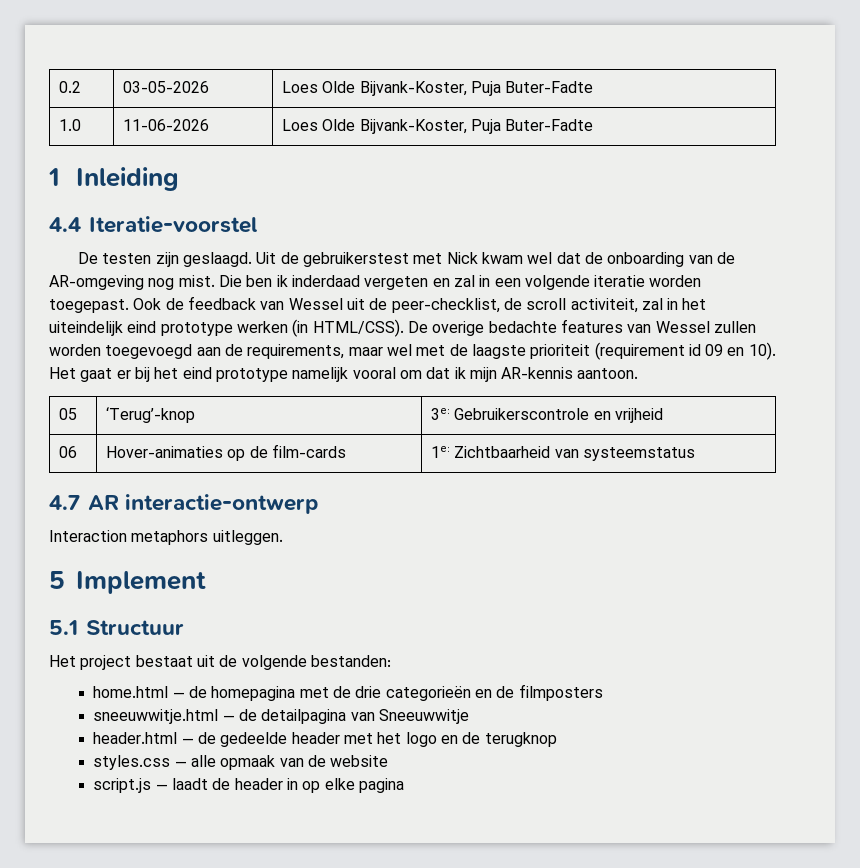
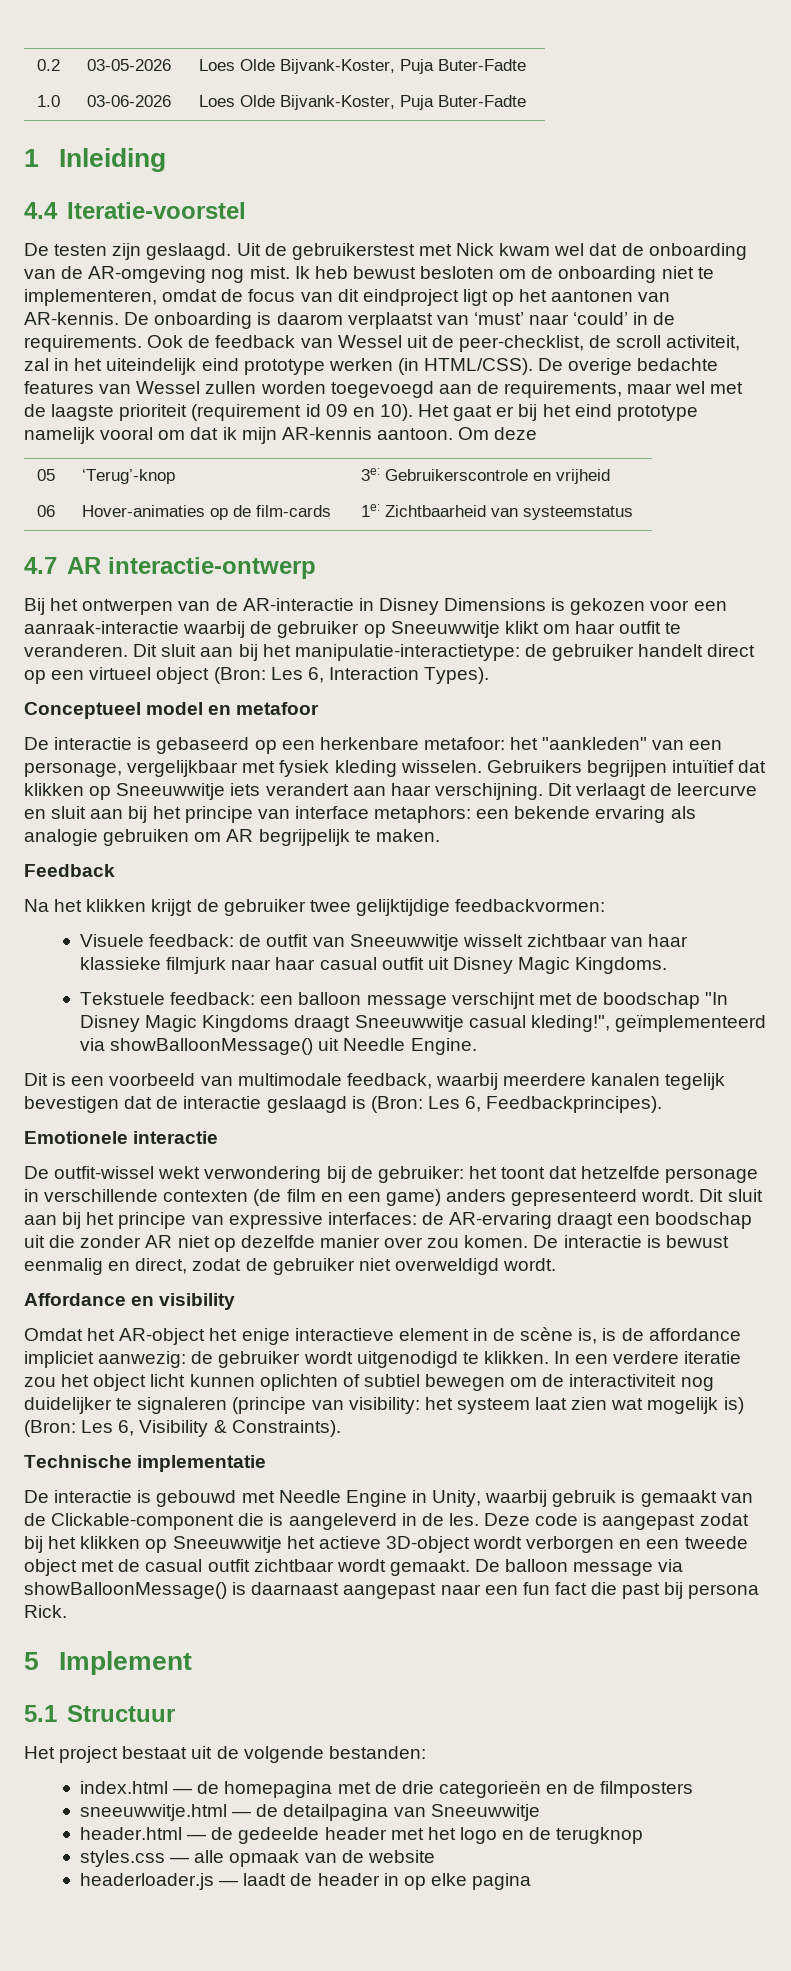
[123,119,210,131] 11-06-2026 -> [87,95,172,107] 03-06-2026
[218,275,702,290] [49,299,129,313] Die ben ik inderdaad vergeten en zal in een volgende iteratie worden toegepast. -> [294,266,714,283] [24,289,671,306] [24,312,676,329] [24,335,142,352] Ik heb bewust besloten om de onboarding niet te implementeren, omdat de focus van dit eindproject ligt op het aantonen van AR-kennis. De onboarding is daarom verplaatst van ‘must’ naar ‘could’ in de requirements.
(639, 373) none -> [458,427,538,440] Om deze
[49,530,283,545] Interaction metaphors uitleggen. -> [24,598,727,615] [24,621,682,638] [24,644,756,661] [24,667,490,684] [24,702,320,719] [24,737,723,754] [24,759,767,777] [24,783,758,800] [24,806,696,823] [24,829,440,846] [24,864,115,877] [24,899,606,916] [80,934,689,951] [80,957,668,974] [80,992,729,1009] [80,1014,766,1032] [80,1038,477,1055] [24,1073,726,1090] [24,1096,663,1113] [24,1131,219,1144] [24,1166,759,1183] [24,1189,763,1206] [24,1212,753,1229] [24,1235,729,1252] [24,1258,557,1275] [24,1293,236,1310] [24,1327,741,1345] [24,1351,742,1368] [24,1374,714,1391] [24,1397,744,1414] [24,1420,341,1437] [24,1455,267,1472] [24,1490,753,1507] [24,1513,749,1530] [24,1536,748,1553] [24,1559,684,1576] [24,1582,760,1599] [24,1605,67,1618] Bij het ontwerpen van de AR-interactie in Disney Dimensions is gekozen voor een aanraak-interactie waarbij de gebruiker op Sneeuwwitje klikt om haar outfit te veranderen. Dit sluit aan bij het manipulatie-interactietype: de gebruiker handelt direct op een virtueel object (Bron: Les 6, Interaction Types). // Conceptueel model en metafoor // De interactie is gebaseerd op een herkenbare metafoor: het "aankleden" van een personage, vergelijkbaar met fysiek kleding wisselen. Gebruikers begrijpen intuïtief dat klikken op Sneeuwwitje iets verandert aan haar verschijning. Dit verlaagt de leercurve en sluit aan bij het principe van interface metaphors: een bekende ervaring als analogie gebruiken om AR begrijpelijk te maken. // Feedback // Na het klikken krijgt de gebruiker twee gelijktijdige feedbackvormen: // Visuele feedback: de outfit van Sneeuwwitje wisselt zichtbaar van haar klassieke filmjurk naar haar casual outfit uit Disney Magic Kingdoms. // Tekstuele feedback: een balloon message verschijnt met de boodschap "In Disney Magic Kingdoms draagt Sneeuwwitje casual kleding!", geïmplementeerd via showBalloonMessage() uit Needle Engine. // Dit is een voorbeeld van multimodale feedback, waarbij meerdere kanalen tegelijk bevestigen dat de interactie geslaagd is (Bron: Les 6, Feedbackprincipes). // Emotionele interactie // De outfit-wissel wekt verwondering bij de gebruiker: het toont dat hetzelfde personage in verschillende contexten (de film en een game) anders gepresenteerd wordt. Dit sluit aan bij het principe van expressive interfaces: de AR-ervaring draagt een boodschap uit die zonder AR niet op dezelfde manier over zou komen. De interactie is bewust eenmalig en direct, zodat de gebruiker niet overweldigd wordt. // Affordance en visibility // Omdat het AR-object het enige interactieve element in de scène is, is de affordance impliciet aanwezig: de gebruiker wordt uitgenodigd te klikken. In een verdere iteratie zou het object licht kunnen oplichten of subtiel bewegen om de interactiviteit nog duidelijker te signaleren (principe van visibility: het systeem laat zien wat mogelijk is) (Bron: Les 6, Visibility & Constraints). // Technische implementatie // De interactie is gebouwd met Needle Engine in Unity, waarbij gebruik is gemaakt van de Clickable-component die is aangeleverd in de les. Deze code is aangepast zodat bij het klikken op Sneeuwwitje het actieve 3D-object wordt verborgen en een tweede object met de casual outfit zichtbaar wordt gemaakt. De balloon message via showBalloonMessage() is daarnaast aangepast naar een fun fact die past bij persona Rick.
[93,686,169,698] home.html -> [80,1781,169,1794] index.html
[93,778,152,793] script.js -> [80,1873,215,1890] headerloader.js

